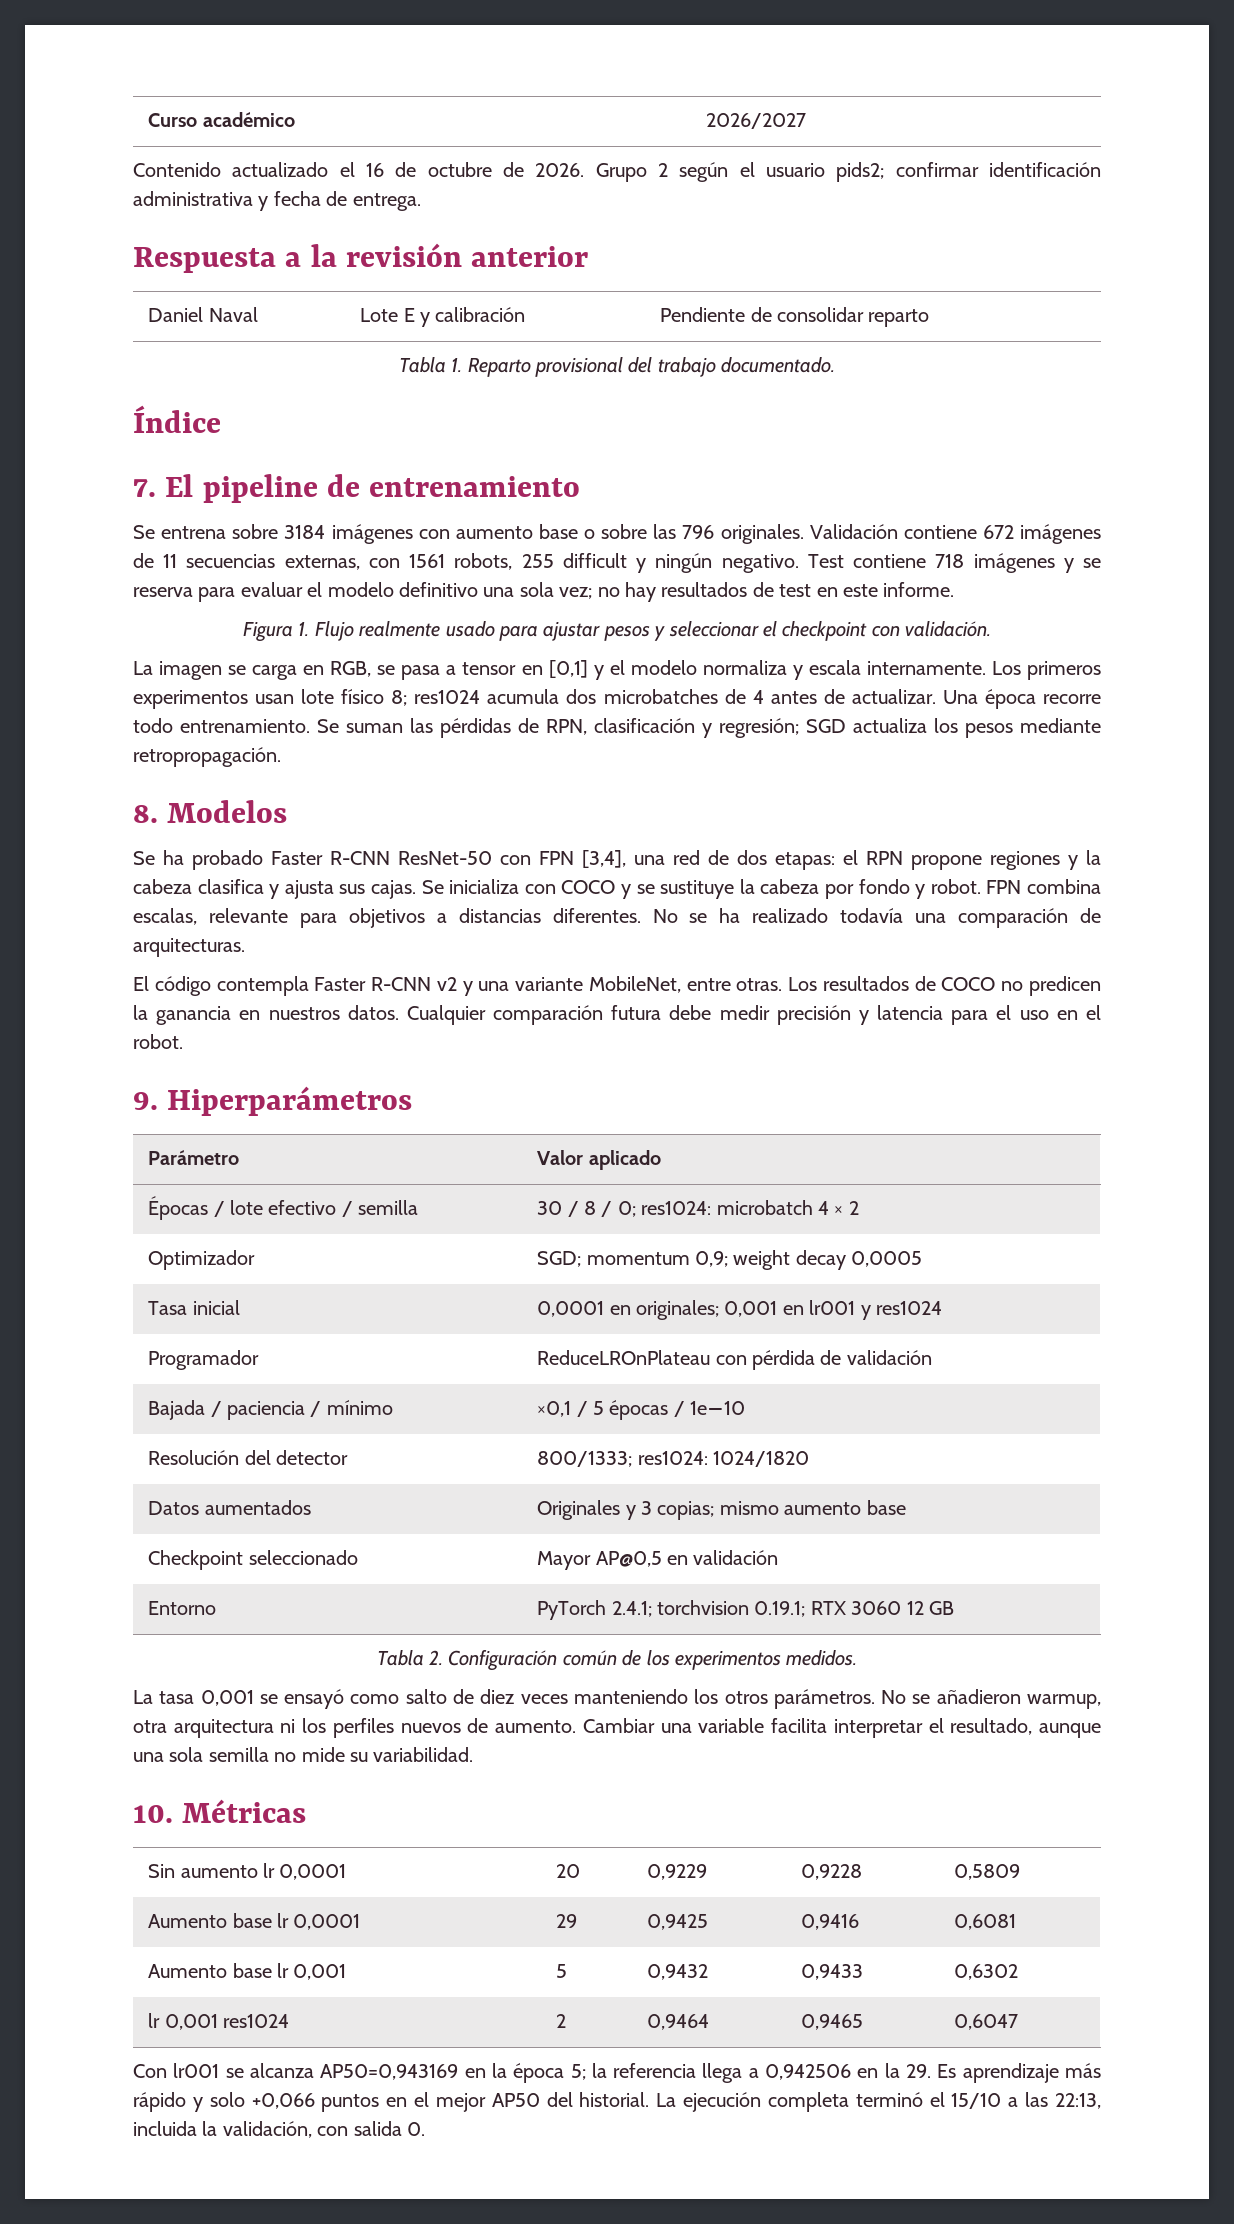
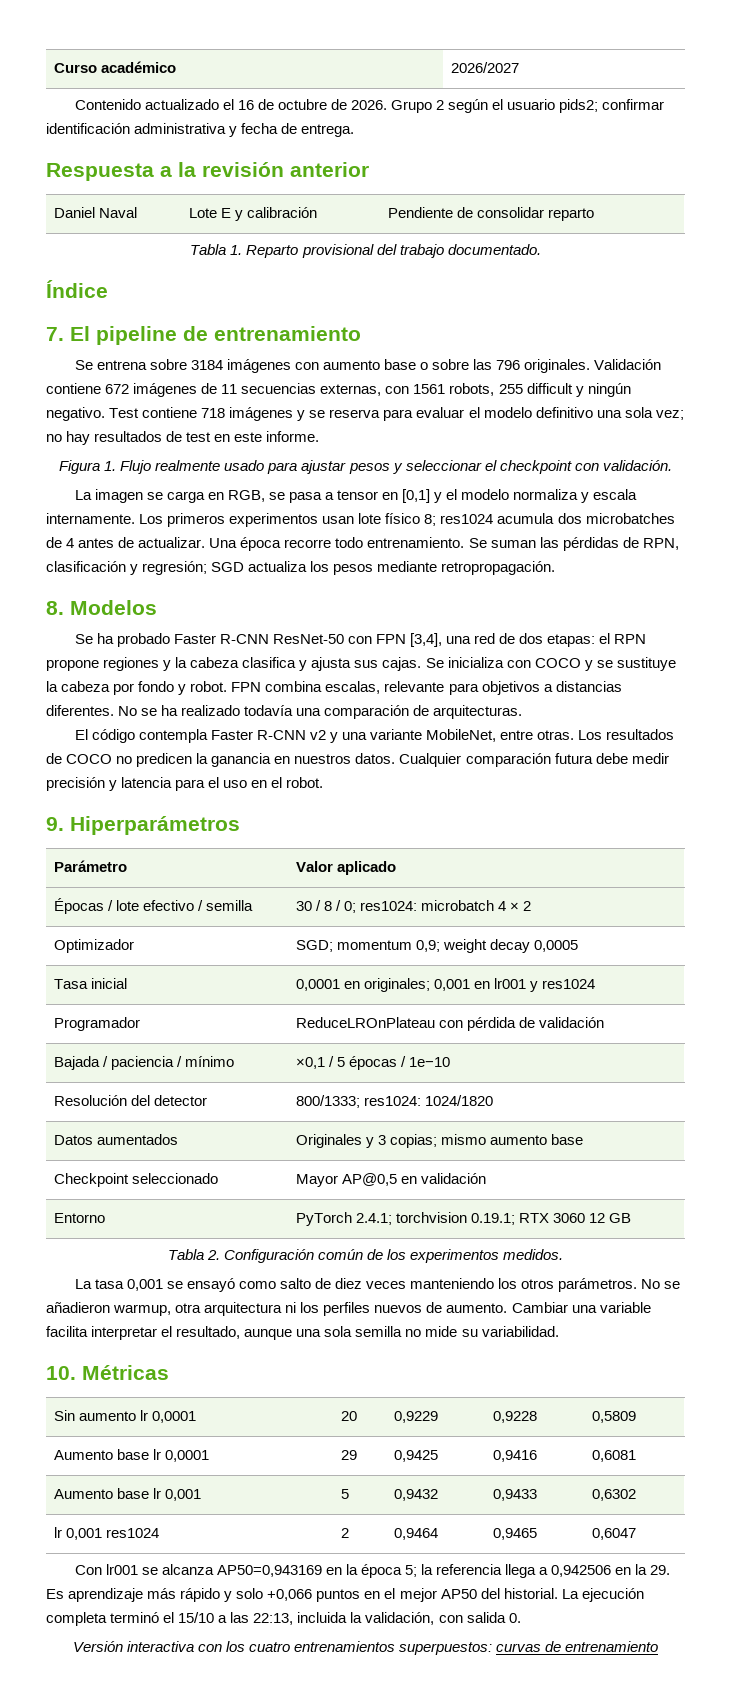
(425, 2129) none -> [72,1641,659,1655] // Versión interactiva con los cuatro entrenamientos superpuestos: curvas de entrenamiento

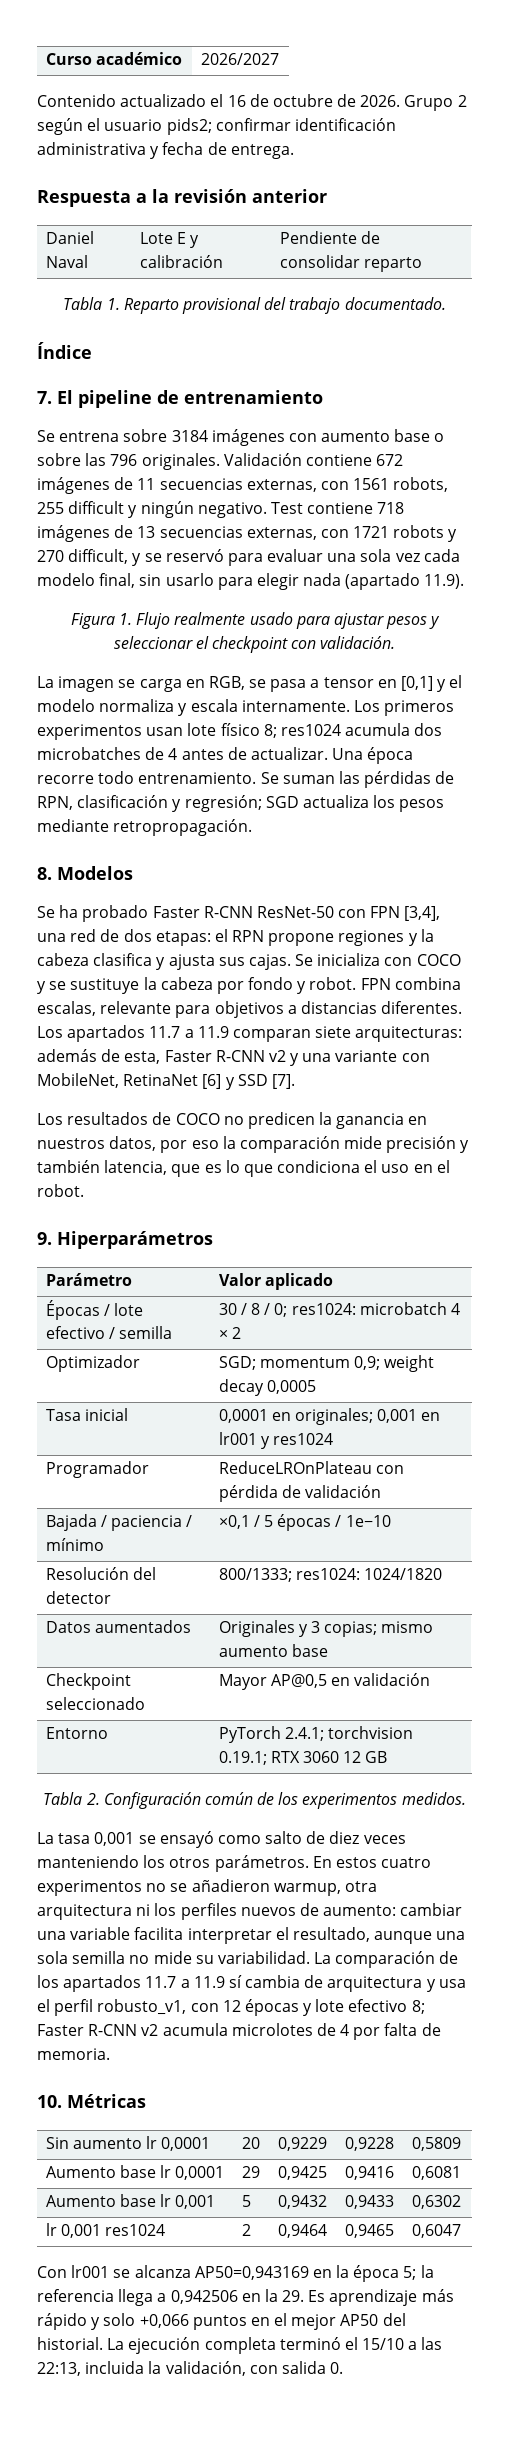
[297,409,381,421] y se reserva -> [114,525,458,542] [37,549,224,566] de 13 secuencias externas, con 1721 robots y 270 difficult, y se reservó
[468,407,684,420] [46,431,320,445] el modelo definitivo una sola vez; no hay resultados de test en este informe. -> [327,549,460,562] [37,573,465,590] una sola vez cada modelo final, sin usarlo para elegir nada (apartado 11.9).
[118,705,523,719] [74,729,208,743] No se ha realizado todavía una comparación de arquitecturas. // El código contempla -> [37,1025,463,1042] [37,1049,161,1064] Los apartados 11.7 a 11.9 comparan siete arquitecturas: además de esta,
[426,729,575,742] MobileNet, entre otras. -> [401,1053,430,1062] [37,1073,295,1090] con MobileNet, RetinaNet [6] y SSD [7]. //
[355,753,669,767] [46,777,206,791] datos. Cualquier comparación futura debe medir precisión y latencia para -> [109,1136,470,1153] [37,1160,361,1177] datos, por eso la comparación mide precisión y también latencia, que es lo que condiciona
[641,1279,661,1289] No -> [312,1856,432,1868] [37,1880,167,1896] En estos cuatro experimentos no
[446,1302,568,1313] aumento. Cambiar -> [323,1903,463,1916] aumento: cambiar
(559, 1331) none -> [314,1951,459,1968] [37,1975,466,1992] [37,1999,425,2016] [37,2023,441,2040] [37,2048,110,2060] La comparación de los apartados 11.7 a 11.9 sí cambia de arquitectura y usa el perfil robusto_v1, con 12 épocas y lote efectivo 8; Faster R-CNN v2 acumula microlotes de 4 por falta de memoria.
[72,1641,659,1655] // Versión interactiva con los cuatro entrenamientos superpuestos: curvas de entrenamiento -> (344, 2368) none

